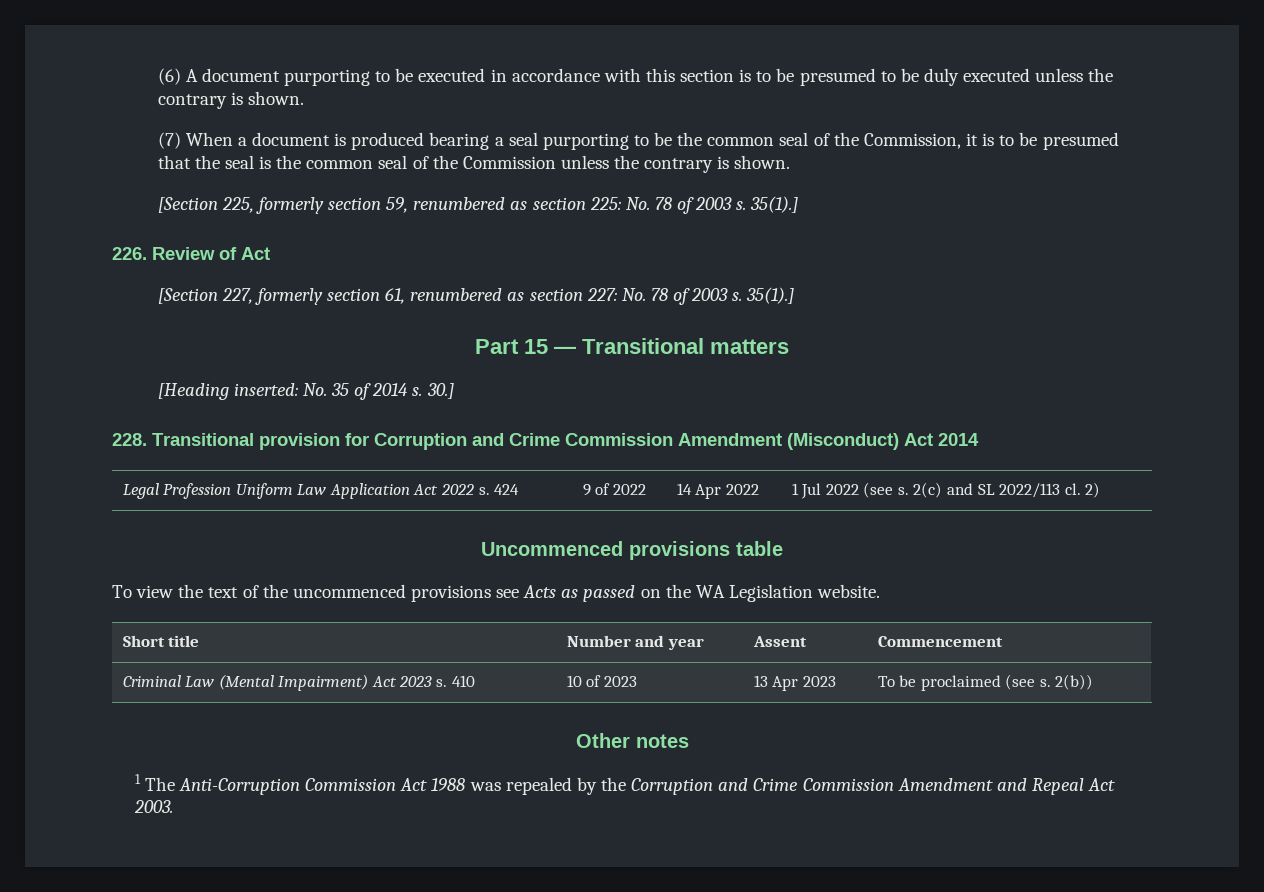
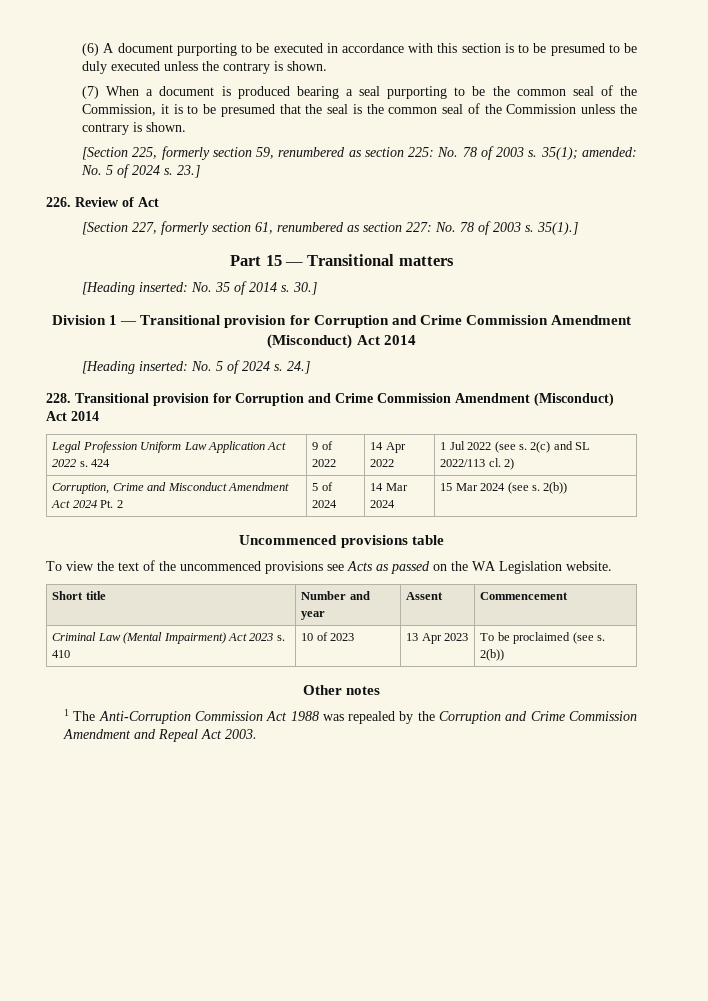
[750,196,799,213] 35(1).] -> [540,147,637,160] [81,164,201,178] 35(1); amended: No. 5 of 2024 s. 23.]
(454, 391) none -> [52,315,631,328] [267,334,416,349] [82,360,311,374] // Division 1 — Transitional provision for Corruption and Crime Commission Amendment (Misconduct) Act 2014 // [Heading inserted: No. 5 of 2024 s. 24.]
(1101, 490) none -> [52,482,289,494] [51,500,123,508] [312,482,333,491] [312,500,338,508] [370,483,408,491] [370,500,396,508] [440,482,568,494] // Corruption, Crime and Misconduct Amendment Act 2024 Pt. 2 | 5 of 2024 | 14 Mar 2024 | 15 Mar 2024 (see s. 2(b))

